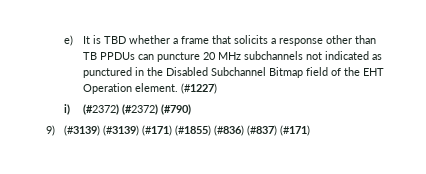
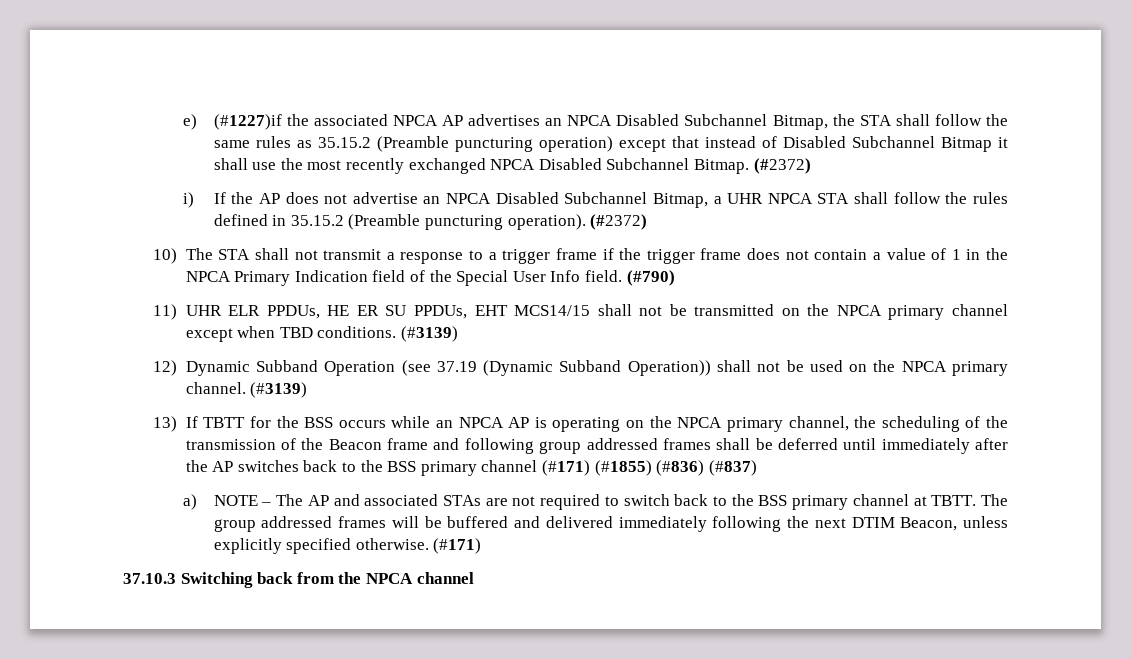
[82,35,376,46] [82,51,382,62] [82,67,384,78] [82,83,217,94] [64,104,191,115] [45,125,311,136] It is TBD whether a frame that solicits a response other than TB PPDUs can puncture 20 MHz subchannels not indicated as punctured in the Disabled Subchannel Bitmap field of the EHT Operation element. (#1227) // i) (#2372) (#2372) (#790) // 9) (#3139) (#3139) (#171) (#1855) (#836) (#837) (#171) -> [213,114,1008,130] [213,136,1009,152] [213,158,811,174] [183,192,1009,208] [213,214,648,230] [153,248,1008,264] [185,270,675,286] [153,304,1008,320] [185,326,459,342] [153,360,1008,376] [185,382,308,398] [153,416,1008,432] [185,438,1009,454] [185,460,757,476] [183,494,1009,510] [213,516,1008,532] [213,538,482,554] [123,572,474,588] (#1227)if the associated NPCA AP advertises an NPCA Disabled Subchannel Bitmap, the STA shall follow the same rules as 35.15.2 (Preamble puncturing operation) except that instead of Disabled Subchannel Bitmap it shall use the most recently exchanged NPCA Disabled Subchannel Bitmap. (#2372) // i) If the AP does not advertise an NPCA Disabled Subchannel Bitmap, a UHR NPCA STA shall follow the rules defined in 35.15.2 (Preamble puncturing operation). (#2372) // 10) The STA shall not transmit a response to a trigger frame if the trigger frame does not contain a value of 1 in the NPCA Primary Indication field of the Special User Info field. (#790) // 11) UHR ELR PPDUs, HE ER SU PPDUs, EHT MCS14/15 shall not be transmitted on the NPCA primary channel except when TBD conditions. (#3139) // 12) Dynamic Subband Operation (see 37.19 (Dynamic Subband Operation)) shall not be used on the NPCA primary channel. (#3139) // 13) If TBTT for the BSS occurs while an NPCA AP is operating on the NPCA primary channel, the scheduling of the transmission of the Beacon frame and following group addressed frames shall be deferred until immediately after the AP switches back to the BSS primary channel (#171) (#1855) (#836) (#837) // a) NOTE – The AP and associated STAs are not required to switch back to the BSS primary channel at TBTT. The group addressed frames will be buffered and delivered immediately following the next DTIM Beacon, unless explicitly specified otherwise. (#171) // 37.10.3 Switching back from the NPCA channel

